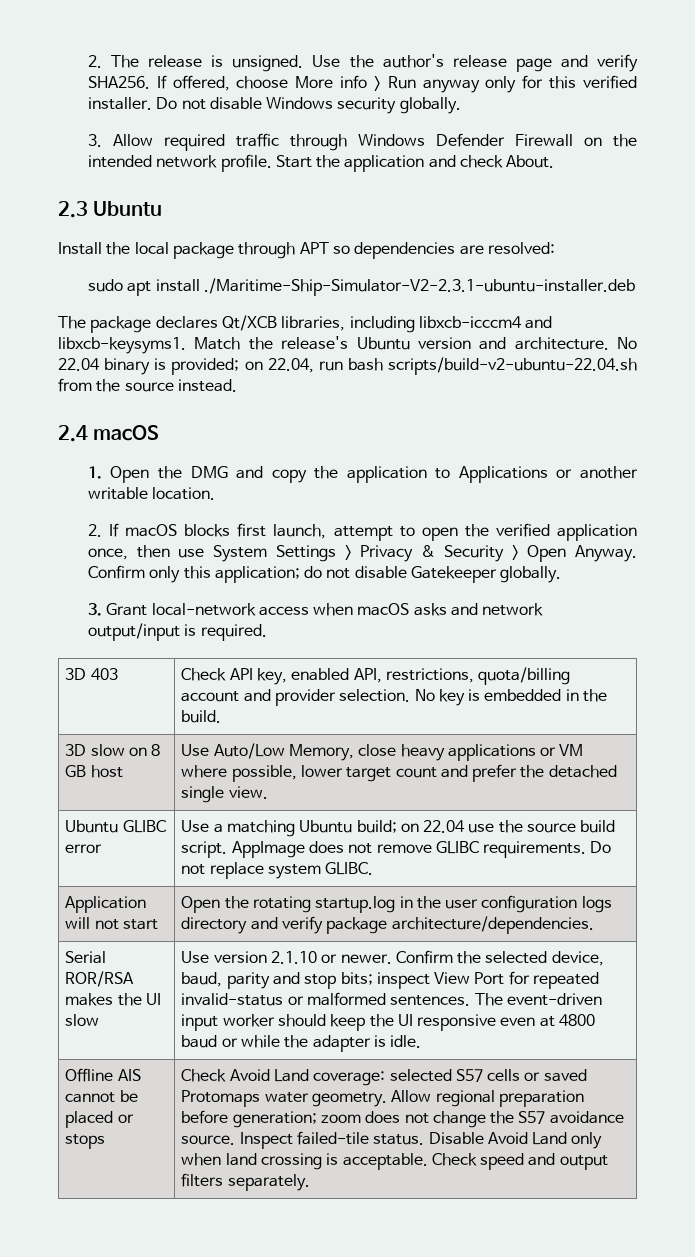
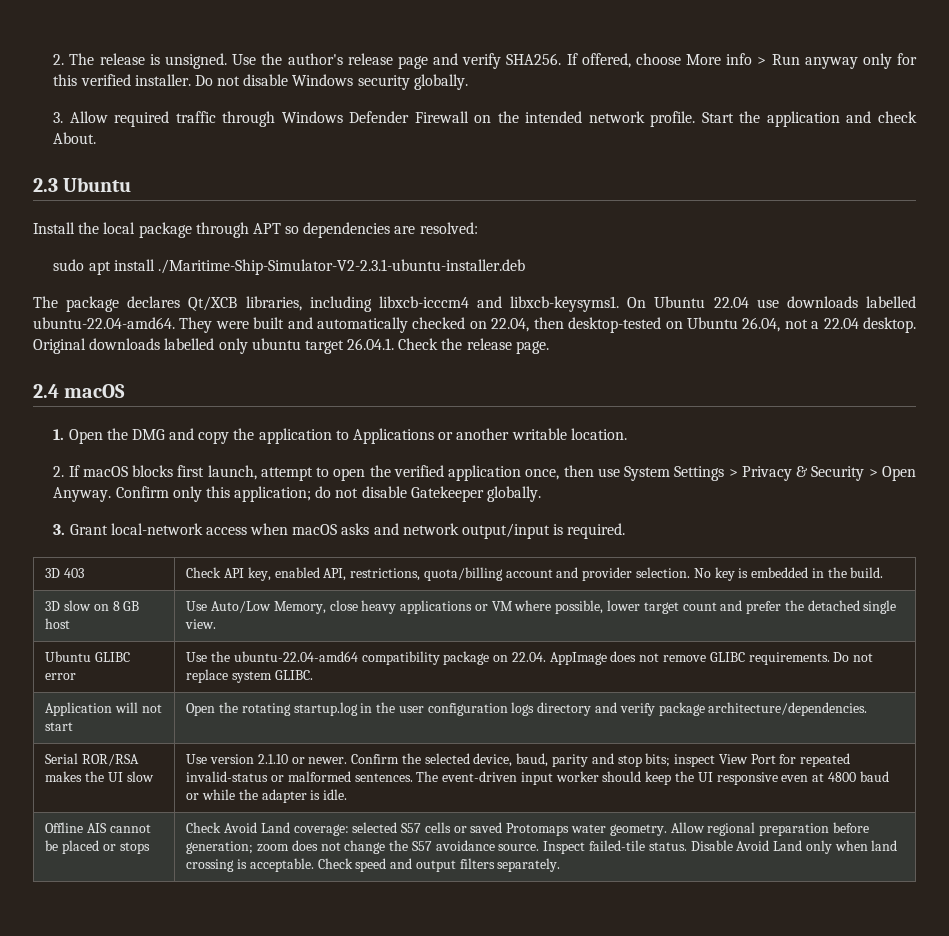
[194,336,637,350] [58,357,637,375] [58,378,237,392] Match the release's Ubuntu version and architecture. No 22.04 binary is provided; on 22.04, run bash scripts/build-v2-ubuntu-22.04.sh from the source instead. -> [627,296,916,308] [33,317,916,333] [33,338,549,354] On Ubuntu 22.04 use downloads labelled ubuntu-22.04-amd64. They were built and automatically checked on 22.04, then desktop-tested on Ubuntu 26.04, not a 22.04 desktop. Original downloads labelled only ubuntu target 26.04.1. Check the release page.
[213,820,616,837] [181,841,228,858] a matching Ubuntu build; on 22.04 use the source build script. -> [210,651,546,665] the ubuntu-22.04-amd64 compatibility package on 22.04.

